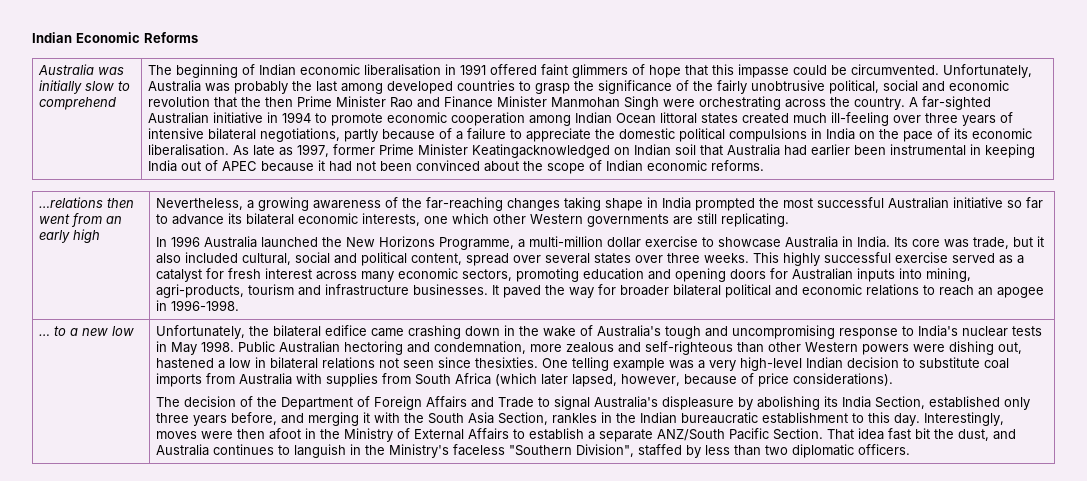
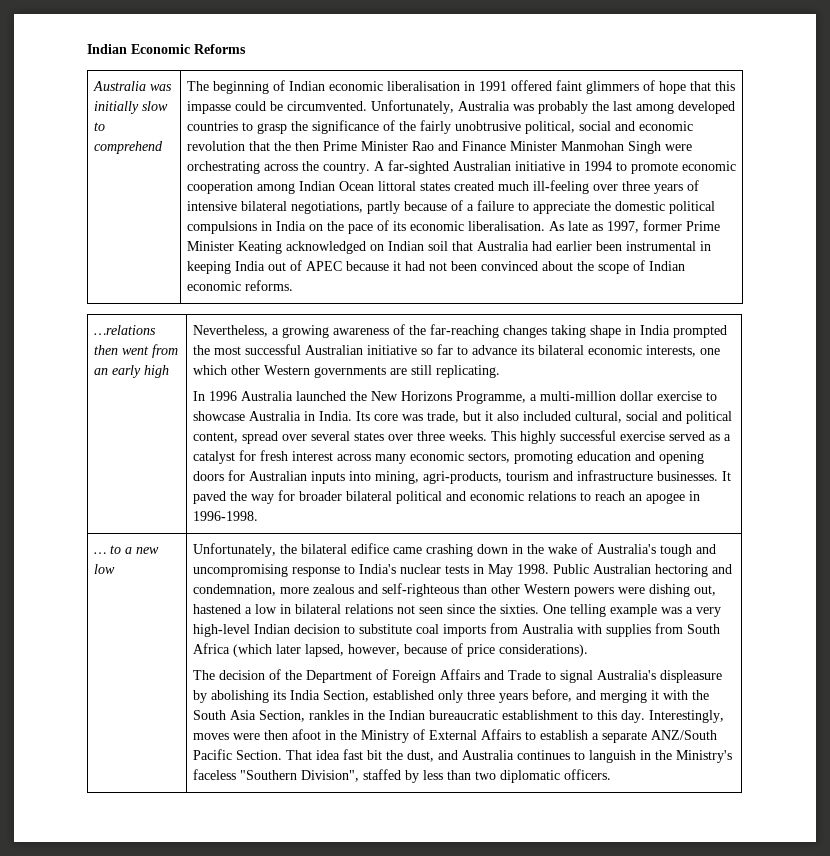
[471,144,610,158] Keatingacknowledged -> [237,241,366,254] Keating acknowledged
[474,357,538,368] thesixties. -> [478,604,539,614] the sixties.

